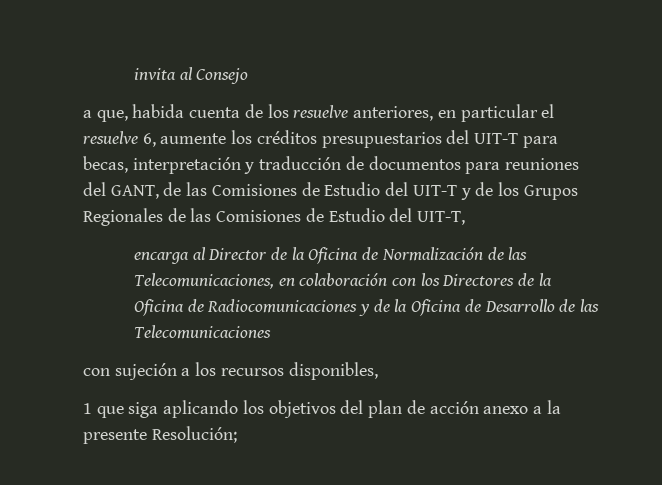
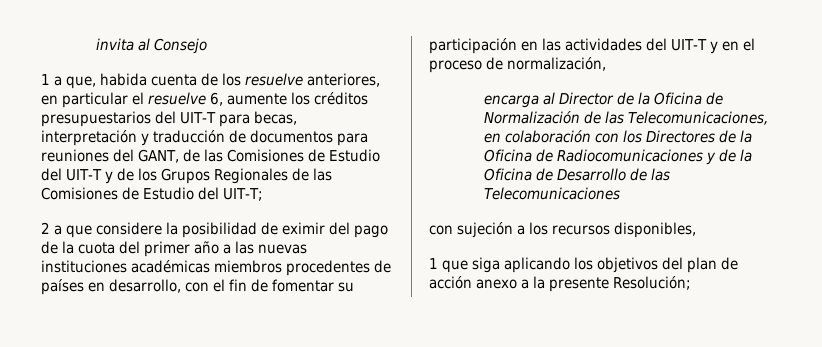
(249, 76) none -> [41,74,50,85] 1
[417,211,466,225] UIT-T, -> [223,188,264,201] [41,222,389,238] [41,241,308,257] [41,260,392,276] [41,279,355,295] [429,38,756,54] [429,57,607,73] UIT-T; // 2 a que considere la posibilidad de eximir del pago de la cuota del primer año a las nuevas instituciones académicas miembros procedentes de países en desarrollo, con el fin de fomentar su participación en las actividades del UIT-T y en el proceso de normalización,

